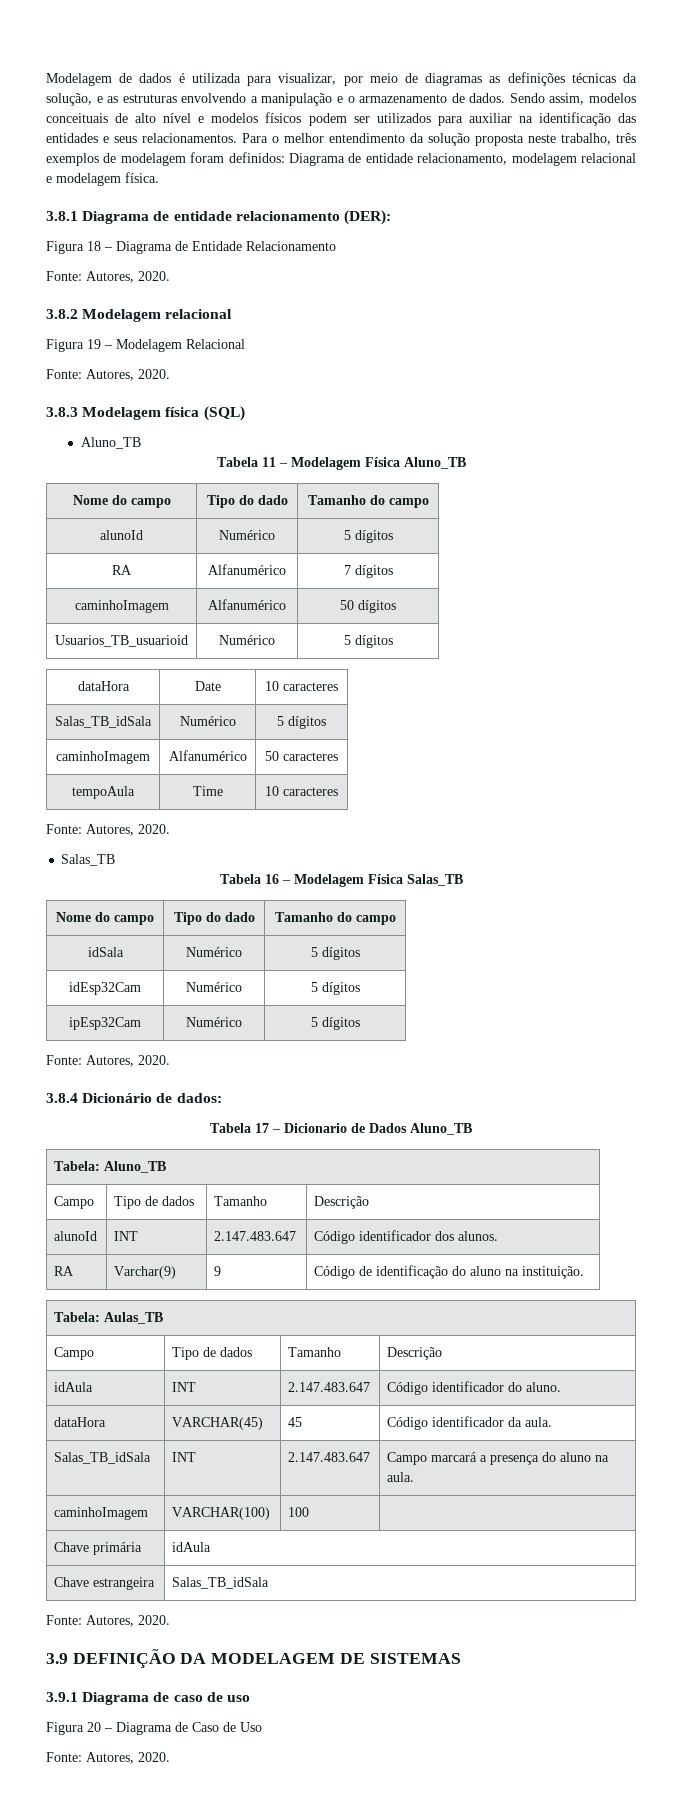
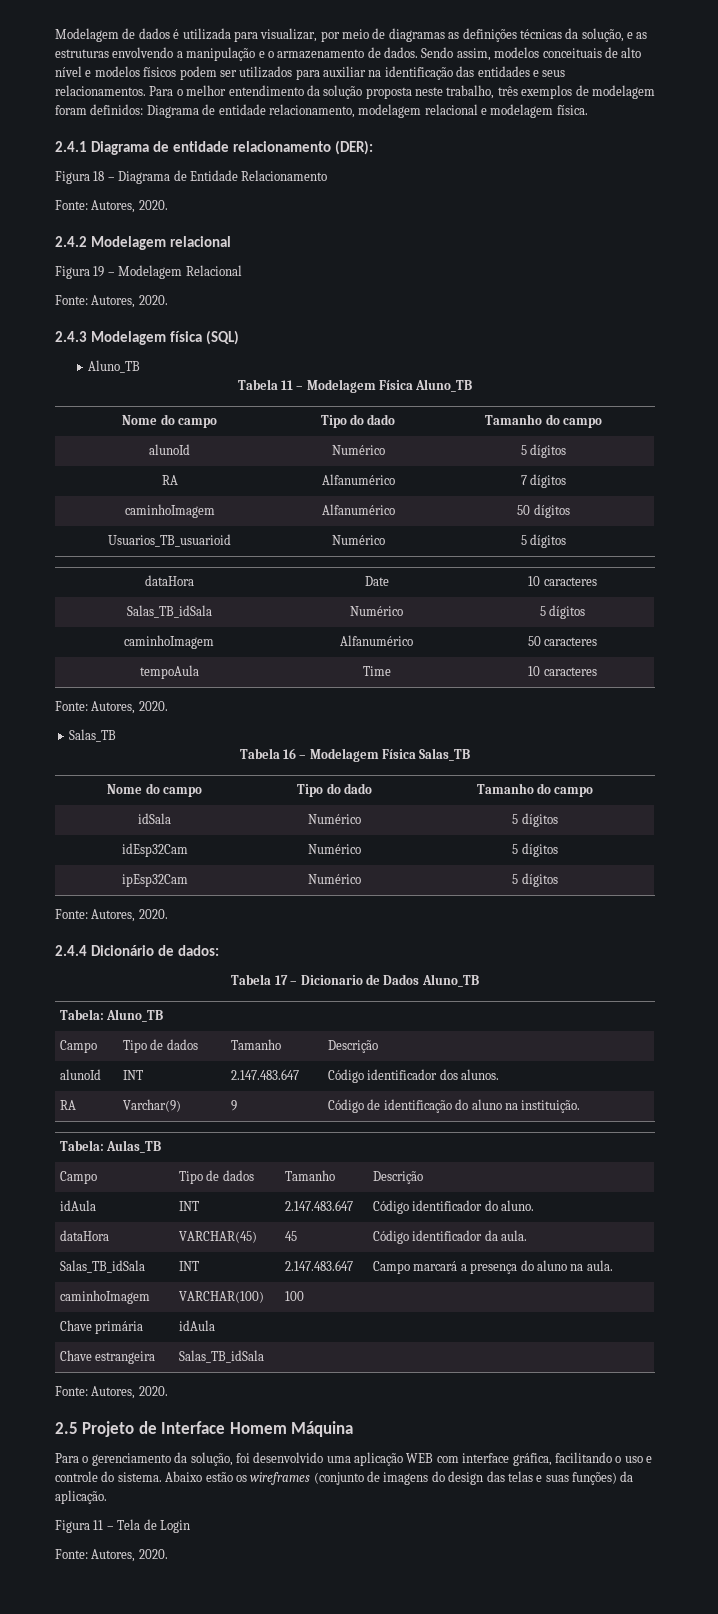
[46,211,78,221] 3.8.1 -> [55,141,87,152] 2.4.1
[46,309,78,319] 3.8.2 -> [55,236,87,247] 2.4.2
[46,407,78,417] 3.8.3 -> [55,331,87,342] 2.4.3
[46,1093,78,1103] 3.8.4 -> [55,945,87,956] 2.4.4
[46,1649,461,1668] [46,1692,250,1705] [46,1722,262,1735] 3.9 DEFINIÇÃO DA MODELAGEM DE SISTEMAS // 3.9.1 Diagrama de caso de uso // Figura 20 – Diagrama de Caso de Uso -> [55,1421,354,1437] [55,1452,652,1466] [55,1471,634,1485] [55,1490,107,1504] [55,1519,190,1533] 2.5 Projeto de Interface Homem Máquina // Para o gerenciamento da solução, foi desenvolvido uma aplicação WEB com interface gráfica, facilitando o uso e controle do sistema. Abaixo estão os wireframes (conjunto de imagens do design das telas e suas funções) da aplicação. // Figura 11 – Tela de Login

